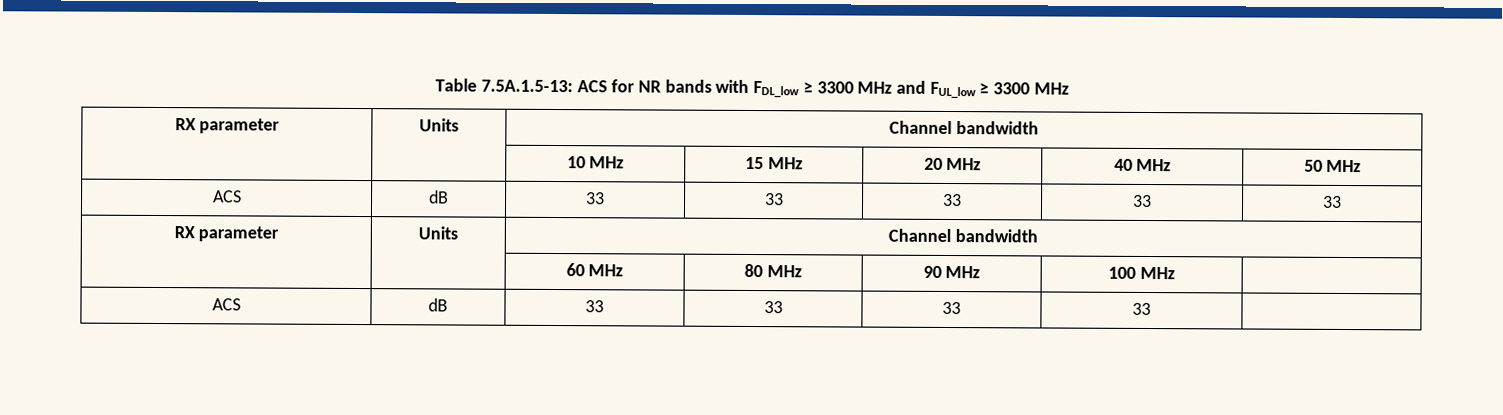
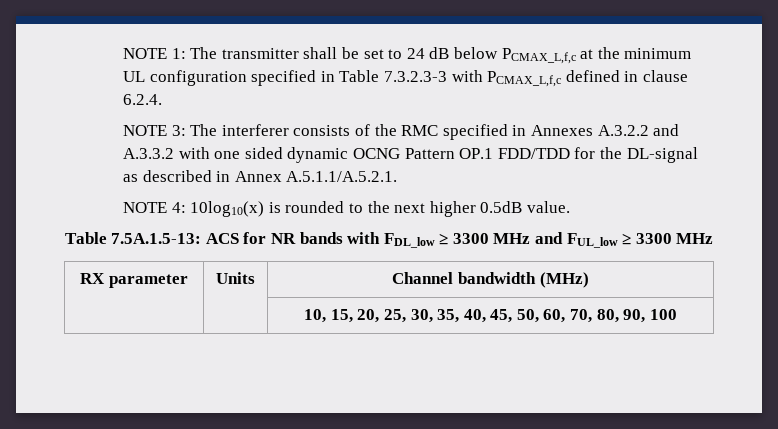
(435, 85) none -> [123,47,692,64] [123,70,689,87] [123,94,163,105] [123,124,680,140] [123,147,698,163] [123,170,398,182] [123,201,571,217] NOTE 1: The transmitter shall be set to 24 dB below PCMAX_L,f,c at the minimum UL configuration specified in Table 7.3.2.3-3 with PCMAX_L,f,c defined in clause 6.2.4. // NOTE 3: The interferer consists of the RMC specified in Annexes A.3.2.2 and A.3.3.2 with one sided dynamic OCNG Pattern OP.1 FDD/TDD for the DL-signal as described in Annex A.5.1.1/A.5.2.1. // NOTE 4: 10log10(x) is rounded to the next higher 0.5dB value. //
[566,156,625,169] [745,156,803,170] [923,157,982,171] [1113,158,1172,172] [1303,159,1362,173] [212,190,242,203] [429,190,449,204] [586,192,605,205] [764,193,784,206] [943,193,962,207] [1133,194,1152,208] [1323,195,1342,208] [173,226,280,242] [418,226,458,240] [888,228,1038,243] [565,263,624,277] [744,263,802,278] [922,265,981,279] [1108,266,1175,280] [211,298,241,311] [428,298,448,312] [585,300,604,313] [763,301,783,314] [942,301,961,315] [1132,302,1151,316] // | | 10 MHz | 15 MHz | 20 MHz | 40 MHz | 50 MHz // ACS | dB | 33 | 33 | 33 | 33 | 33 // RX parameter | Units | Channel bandwidth // | | 60 MHz | 80 MHz | 90 MHz | 100 MHz | // ACS | dB | 33 | 33 | 33 | 33 | -> [539,272,589,288] [304,309,677,323] (MHz) // | | 10, 15, 20, 25, 30, 35, 40, 45, 50, 60, 70, 80, 90, 100

